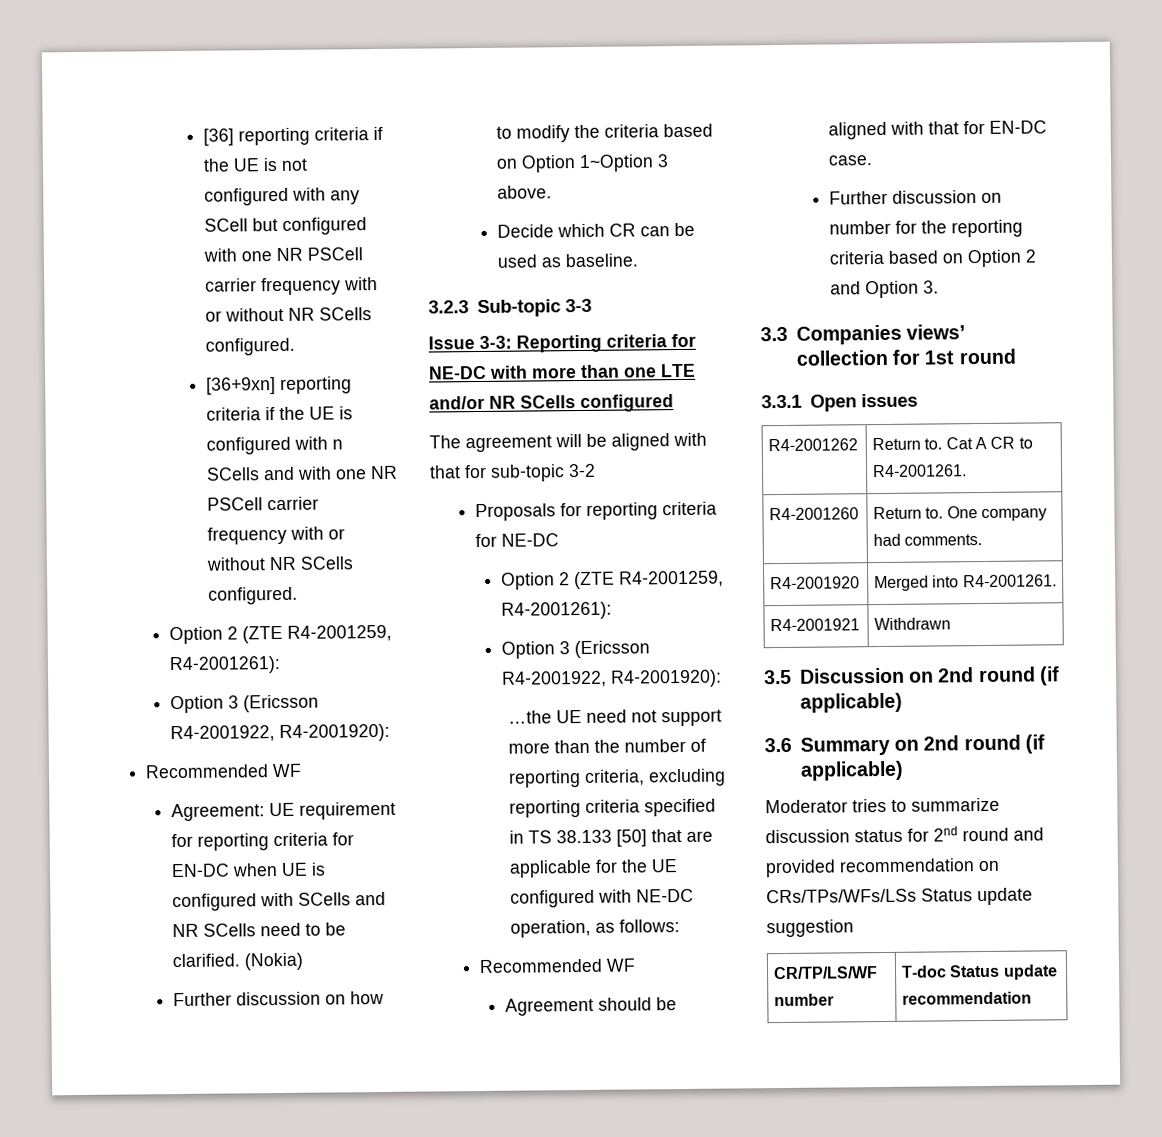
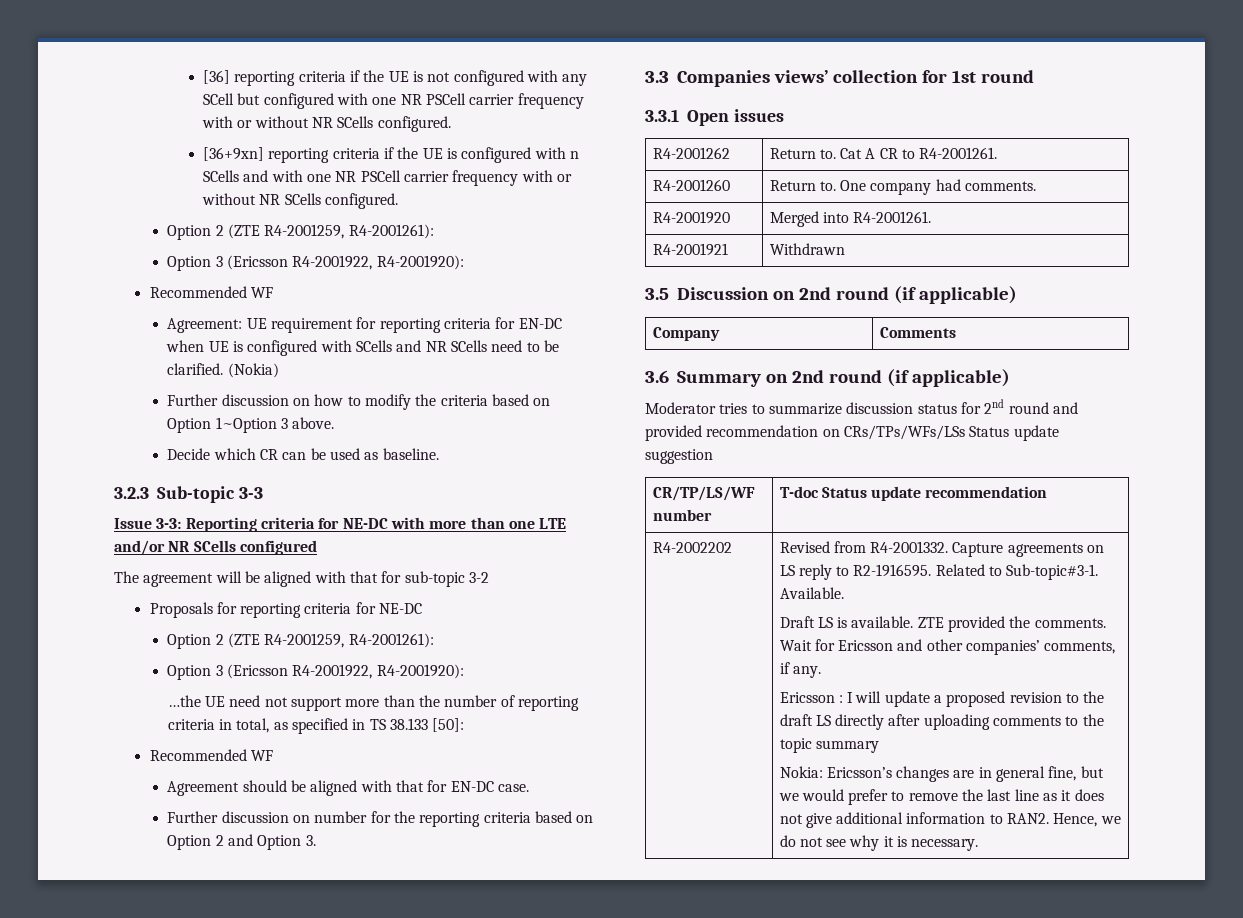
[585,768,727,787] [509,798,717,818] [509,829,714,847] [509,859,679,878] [510,888,695,908] [510,919,681,938] criteria, excluding reporting criteria specified in TS 38.133 [50] that are applicable for the UE configured with NE-DC operation, as follows: -> [167,718,465,734] criteria in total, as specified in TS 38.133 [50]:
(903, 702) none -> [652,327,720,341] [879,327,956,338] // Company | Comments
(1033, 998) none -> [652,542,732,553] [779,541,1105,557] [779,564,1099,580] [779,587,844,599] [779,616,1106,632] [779,639,1116,655] [779,662,821,678] [779,691,1105,707] [779,714,1104,730] [779,738,879,753] [779,766,1104,782] [778,789,1104,805] [779,812,1121,828] [779,835,979,851] // R4-2002202 | Revised from R4-2001332. Capture agreements on LS reply to R2-1916595. Related to Sub-topic#3-1. Available. // Draft LS is available. ZTE provided the comments. Wait for Ericsson and other companies’ comments, if any. // Ericsson : I will update a proposed revision to the draft LS directly after uploading comments to the topic summary // Nokia: Ericsson’s changes are in general fine, but we would prefer to remove the last line as it does not give additional information to RAN2. Hence, we do not see why it is necessary.

